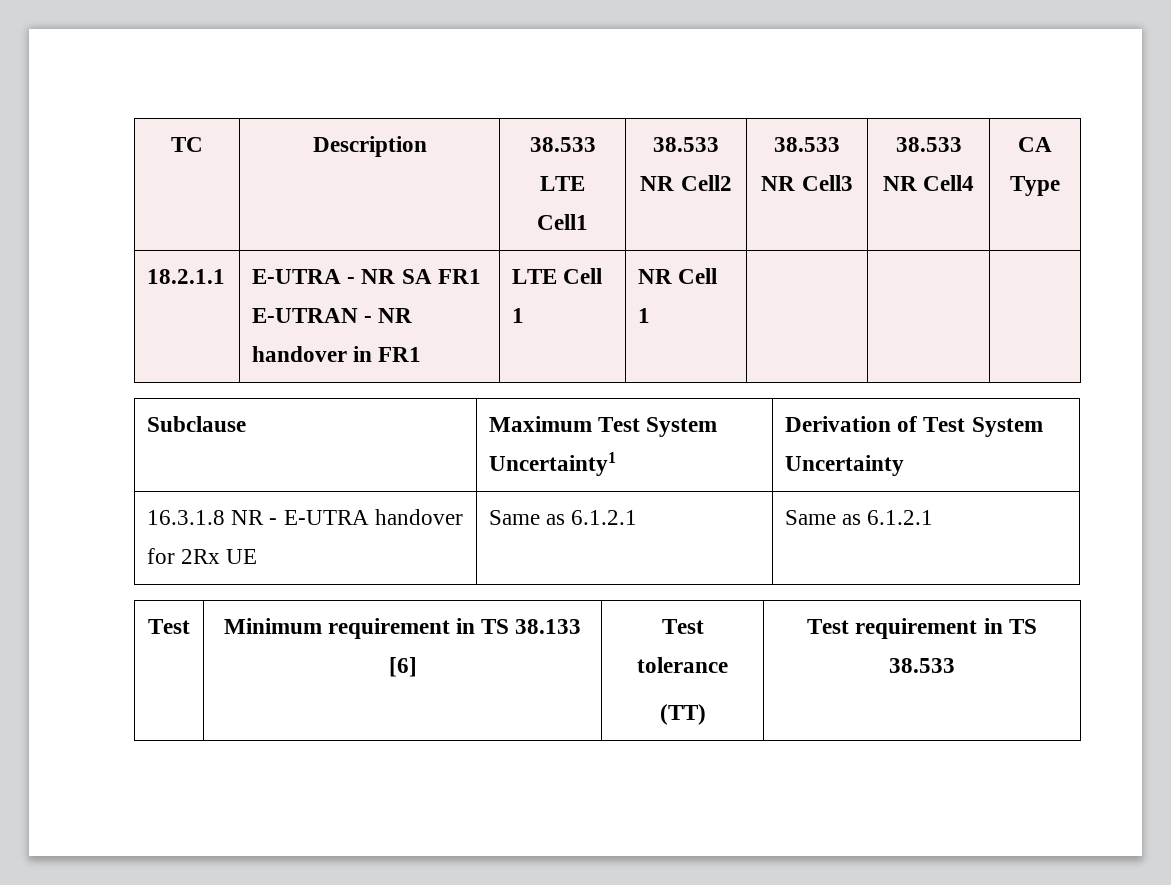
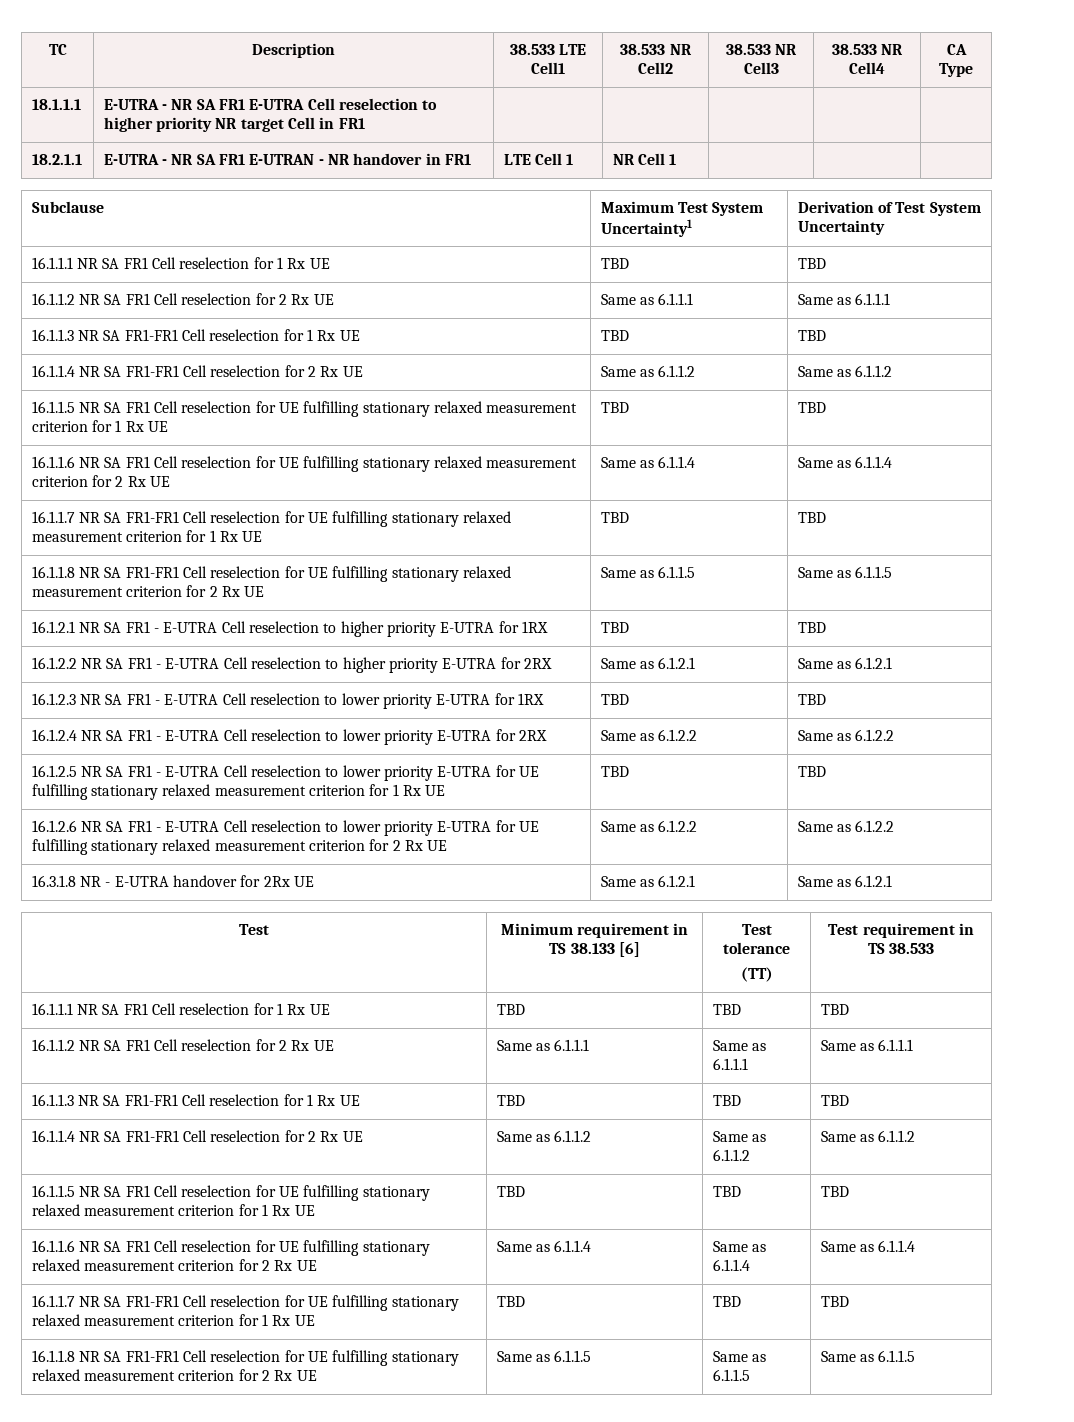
(1060, 186) none -> [31,99,81,110] [103,98,438,110] [103,117,365,132] // 18.1.1.1 | E-UTRA - NR SA FR1 E-UTRA Cell reselection to higher priority NR target Cell in FR1 | | | | |
(905, 465) none -> [31,257,330,269] [600,258,629,269] [797,258,826,269] [31,293,334,305] [600,293,694,305] [797,293,891,305] [31,329,360,341] [600,330,629,341] [797,330,826,341] [31,365,363,377] [600,365,696,377] [797,365,893,377] [31,401,578,417] [31,420,169,432] [600,402,629,413] [797,402,826,413] [31,456,578,472] [31,475,171,487] [600,456,696,468] [797,456,893,468] [31,511,511,527] [31,530,263,542] [600,512,629,523] [797,512,826,523] [31,566,511,582] [31,585,265,597] [600,566,696,578] [797,566,893,578] [31,621,548,637] [600,622,629,633] [797,622,826,633] [31,657,552,673] [600,657,696,669] [797,657,893,669] [31,693,544,709] [600,694,629,705] [797,694,826,705] [31,729,547,745] [600,729,698,741] [797,729,895,741] [31,765,539,781] [31,784,446,800] [600,766,629,777] [797,766,826,777] [31,820,539,836] [31,839,448,855] [600,820,698,832] [797,820,895,832] // 16.1.1.1 NR SA FR1 Cell reselection for 1 Rx UE | TBD | TBD // 16.1.1.2 NR SA FR1 Cell reselection for 2 Rx UE | Same as 6.1.1.1 | Same as 6.1.1.1 // 16.1.1.3 NR SA FR1-FR1 Cell reselection for 1 Rx UE | TBD | TBD // 16.1.1.4 NR SA FR1-FR1 Cell reselection for 2 Rx UE | Same as 6.1.1.2 | Same as 6.1.1.2 // 16.1.1.5 NR SA FR1 Cell reselection for UE fulfilling stationary relaxed measurement criterion for 1 Rx UE | TBD | TBD // 16.1.1.6 NR SA FR1 Cell reselection for UE fulfilling stationary relaxed measurement criterion for 2 Rx UE | Same as 6.1.1.4 | Same as 6.1.1.4 // 16.1.1.7 NR SA FR1-FR1 Cell reselection for UE fulfilling stationary relaxed measurement criterion for 1 Rx UE | TBD | TBD // 16.1.1.8 NR SA FR1-FR1 Cell reselection for UE fulfilling stationary relaxed measurement criterion for 2 Rx UE | Same as 6.1.1.5 | Same as 6.1.1.5 // 16.1.2.1 NR SA FR1 - E-UTRA Cell reselection to higher priority E-UTRA for 1RX | TBD | TBD // 16.1.2.2 NR SA FR1 - E-UTRA Cell reselection to higher priority E-UTRA for 2RX | Same as 6.1.2.1 | Same as 6.1.2.1 // 16.1.2.3 NR SA FR1 - E-UTRA Cell reselection to lower priority E-UTRA for 1RX | TBD | TBD // 16.1.2.4 NR SA FR1 - E-UTRA Cell reselection to lower priority E-UTRA for 2RX | Same as 6.1.2.2 | Same as 6.1.2.2 // 16.1.2.5 NR SA FR1 - E-UTRA Cell reselection to lower priority E-UTRA for UE fulfilling stationary relaxed measurement criterion for 1 Rx UE | TBD | TBD // 16.1.2.6 NR SA FR1 - E-UTRA Cell reselection to lower priority E-UTRA for UE fulfilling stationary relaxed measurement criterion for 2 Rx UE | Same as 6.1.2.2 | Same as 6.1.2.2
(955, 665) none -> [31,1003,330,1015] [496,1004,525,1015] [712,1004,741,1015] [820,1004,849,1015] [31,1039,334,1051] [496,1039,590,1051] [712,1040,767,1051] [712,1058,748,1070] [820,1039,914,1051] [31,1094,360,1106] [496,1095,525,1106] [712,1095,741,1106] [820,1095,849,1106] [31,1130,363,1142] [496,1130,592,1142] [712,1131,767,1142] [712,1149,750,1161] [820,1130,916,1142] [31,1185,430,1201] [31,1204,315,1216] [496,1186,525,1197] [712,1186,741,1197] [820,1186,849,1197] [31,1240,430,1256] [31,1259,317,1271] [496,1240,592,1252] [712,1241,767,1252] [712,1259,750,1271] [820,1240,916,1252] [31,1295,459,1311] [31,1314,315,1326] [496,1296,525,1307] [712,1296,741,1307] [820,1296,849,1307] [31,1350,459,1366] [31,1369,317,1381] [496,1350,592,1362] [712,1351,767,1362] [712,1369,750,1381] [820,1350,916,1362] // 16.1.1.1 NR SA FR1 Cell reselection for 1 Rx UE | TBD | TBD | TBD // 16.1.1.2 NR SA FR1 Cell reselection for 2 Rx UE | Same as 6.1.1.1 | Same as 6.1.1.1 | Same as 6.1.1.1 // 16.1.1.3 NR SA FR1-FR1 Cell reselection for 1 Rx UE | TBD | TBD | TBD // 16.1.1.4 NR SA FR1-FR1 Cell reselection for 2 Rx UE | Same as 6.1.1.2 | Same as 6.1.1.2 | Same as 6.1.1.2 // 16.1.1.5 NR SA FR1 Cell reselection for UE fulfilling stationary relaxed measurement criterion for 1 Rx UE | TBD | TBD | TBD // 16.1.1.6 NR SA FR1 Cell reselection for UE fulfilling stationary relaxed measurement criterion for 2 Rx UE | Same as 6.1.1.4 | Same as 6.1.1.4 | Same as 6.1.1.4 // 16.1.1.7 NR SA FR1-FR1 Cell reselection for UE fulfilling stationary relaxed measurement criterion for 1 Rx UE | TBD | TBD | TBD // 16.1.1.8 NR SA FR1-FR1 Cell reselection for UE fulfilling stationary relaxed measurement criterion for 2 Rx UE | Same as 6.1.1.5 | Same as 6.1.1.5 | Same as 6.1.1.5

